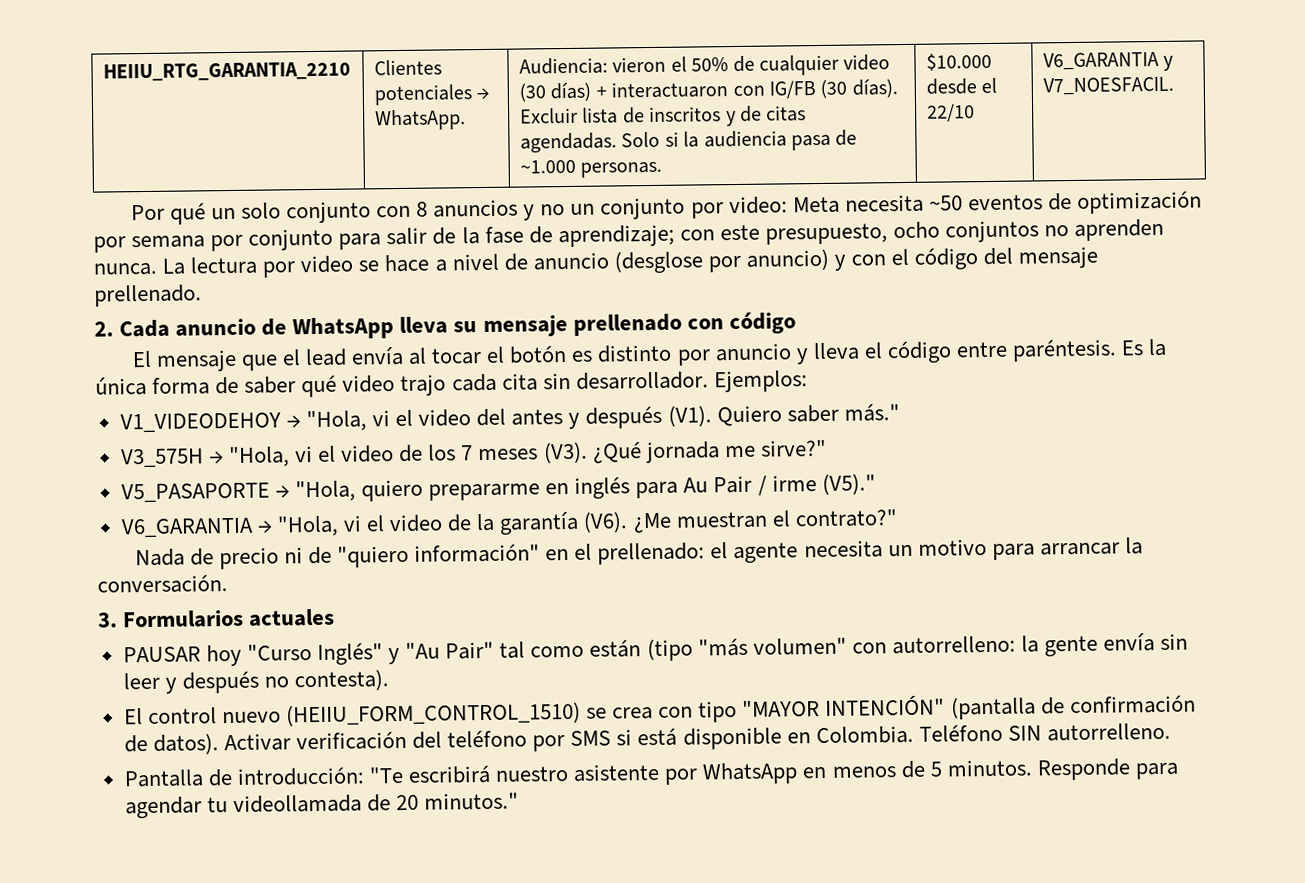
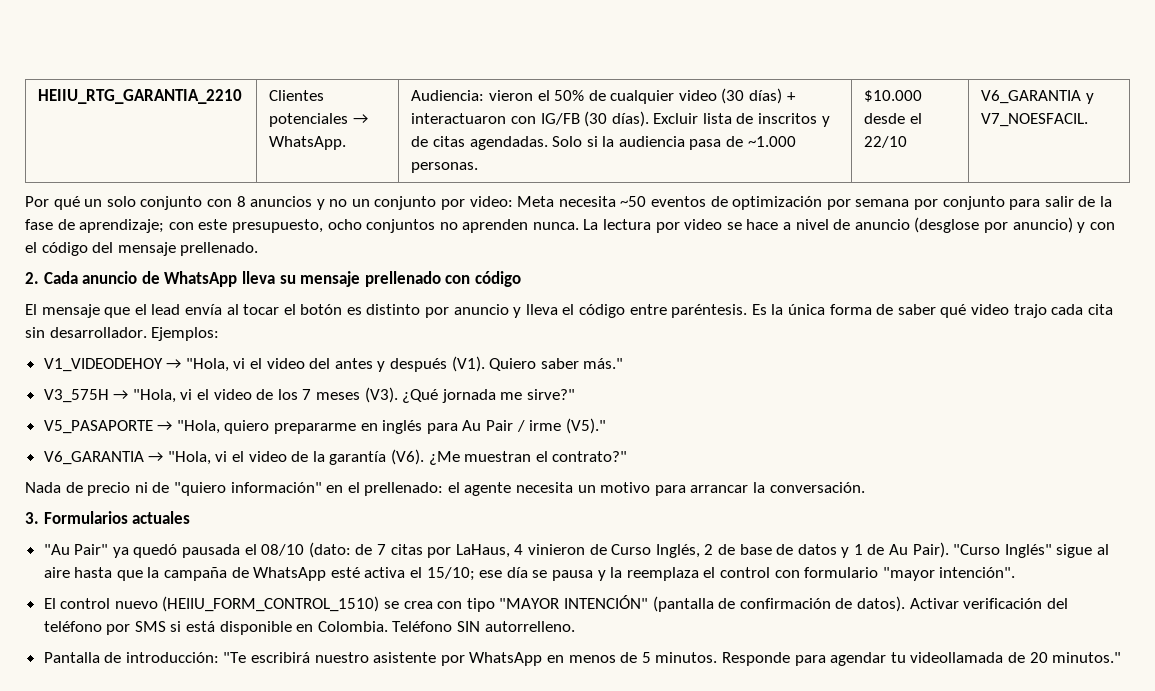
[122,633,1189,667] [122,669,390,694] PAUSAR hoy "Curso Inglés" y "Au Pair" tal como están (tipo "más volumen" con autorrelleno: la gente envía sin leer y después no contesta). -> [43,542,1109,558] [43,567,1016,581] "Au Pair" ya quedó pausada el 08/10 (dato: de 7 citas por LaHaus, 4 vinieron de Curso Inglés, 2 de base de datos y 1 de Au Pair). "Curso Inglés" sigue al aire hasta que la campaña de WhatsApp esté activa el 15/10; ese día se pausa y la reemplaza el control con formulario "mayor intención".

